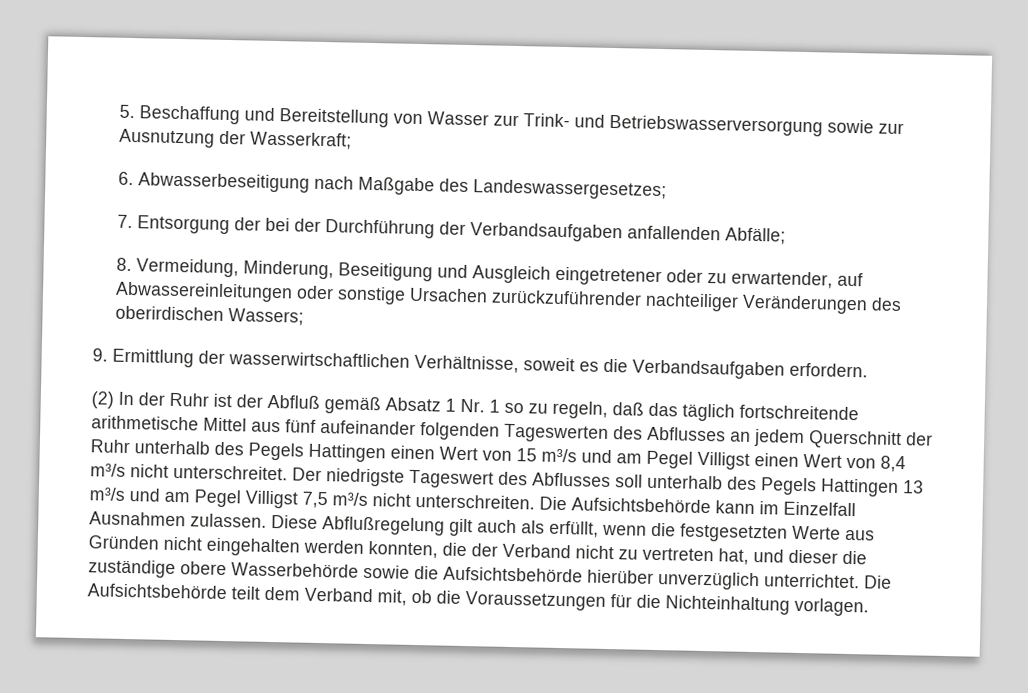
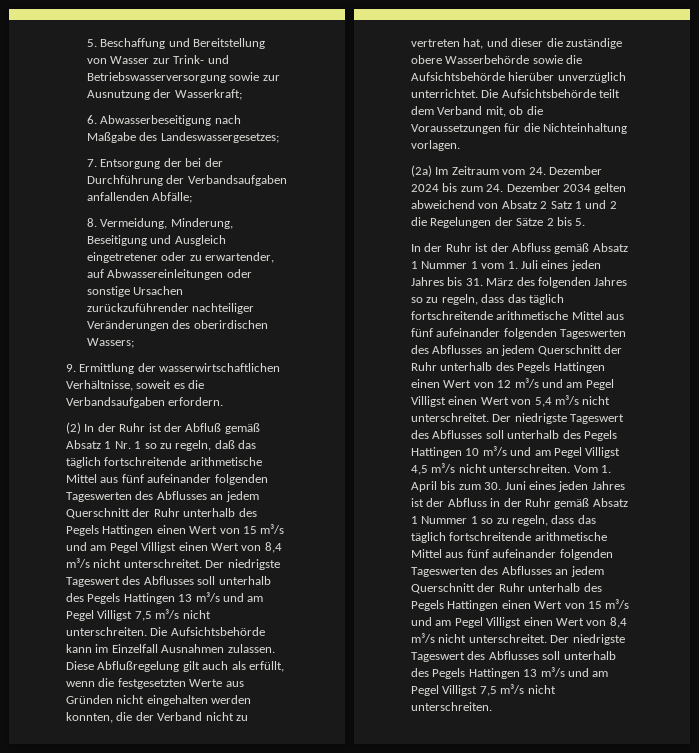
(869, 607) none -> [411,165,602,177] [411,183,627,194] [411,200,617,209] [411,217,586,228] [411,243,628,254] [411,260,601,271] [411,277,628,288] [411,294,564,305] [411,311,625,320] [411,328,627,339] [411,345,622,356] [411,362,605,373] [411,378,614,390] [411,395,611,407] [411,413,625,424] [411,430,617,441] [411,446,621,458] [411,463,611,475] [411,481,625,492] [411,498,628,509] [411,515,596,526] [411,532,607,543] [411,549,613,560] [411,566,604,577] [411,583,602,594] [411,599,630,611] [411,617,627,628] [411,633,625,645] [411,651,616,662] [411,667,609,679] [411,684,556,696] [411,702,492,711] // (2a) Im Zeitraum vom 24. Dezember 2024 bis zum 24. Dezember 2034 gelten abweichend von Absatz 2 Satz 1 und 2 die Regelungen der Sätze 2 bis 5. // In der Ruhr ist der Abfluss gemäß Absatz 1 Nummer 1 vom 1. Juli eines jeden Jahres bis 31. März des folgenden Jahres so zu regeln, dass das täglich fortschreitende arithmetische Mittel aus fünf aufeinander folgenden Tageswerten des Abflusses an jedem Querschnitt der Ruhr unterhalb des Pegels Hattingen einen Wert von 12 m³/s und am Pegel Villigst einen Wert von 5,4 m³/s nicht unterschreitet. Der niedrigste Tageswert des Abflusses soll unterhalb des Pegels Hattingen 10 m³/s und am Pegel Villigst 4,5 m³/s nicht unterschreiten. Vom 1. April bis zum 30. Juni eines jeden Jahres ist der Abfluss in der Ruhr gemäß Absatz 1 Nummer 1 so zu regeln, dass das täglich fortschreitende arithmetische Mittel aus fünf aufeinander folgenden Tageswerten des Abflusses an jedem Querschnitt der Ruhr unterhalb des Pegels Hattingen einen Wert von 15 m³/s und am Pegel Villigst einen Wert von 8,4 m³/s nicht unterschreitet. Der niedrigste Tageswert des Abflusses soll unterhalb des Pegels Hattingen 13 m³/s und am Pegel Villigst 7,5 m³/s nicht unterschreiten.

